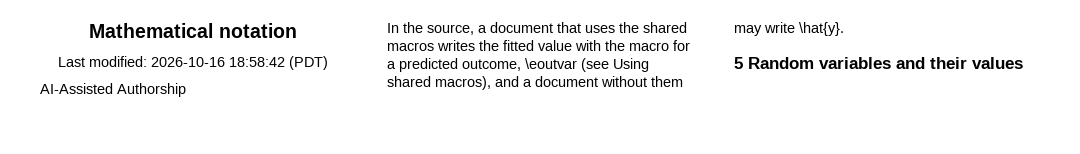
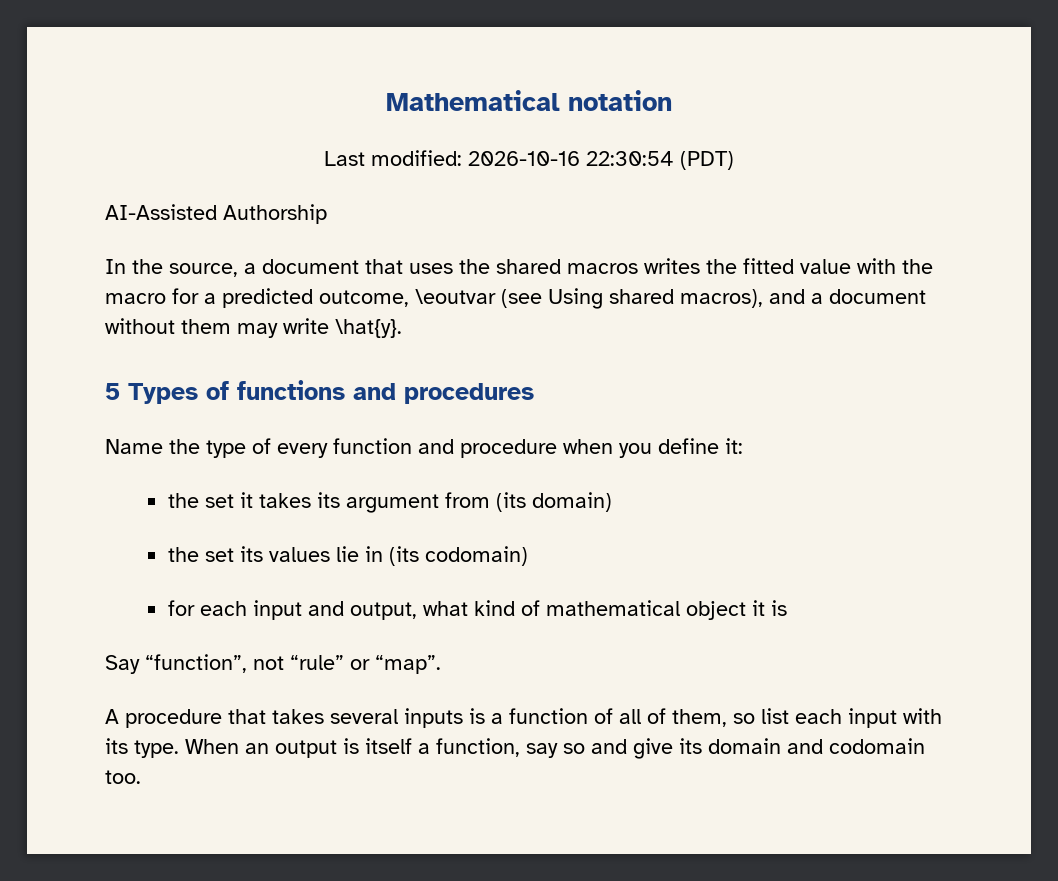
[229,57,285,67] 18:58:42 -> [586,151,674,166] 22:30:54
[748,57,1023,69] Random variables and their values -> [128,380,534,404] [105,438,743,458] [167,492,612,513] [167,546,528,566] [167,600,787,620] [105,654,441,674] [105,708,942,728] [105,738,925,759] [105,770,141,784] Types of functions and procedures // Name the type of every function and procedure when you define it: // the set it takes its argument from (its domain) // the set its values lie in (its codomain) // for each input and output, what kind of mathematical object it is // Say “function”, not “rule” or “map”. // A procedure that takes several inputs is a function of all of them, so list each input with its type. When an output is itself a function, say so and give its domain and codomain too.

